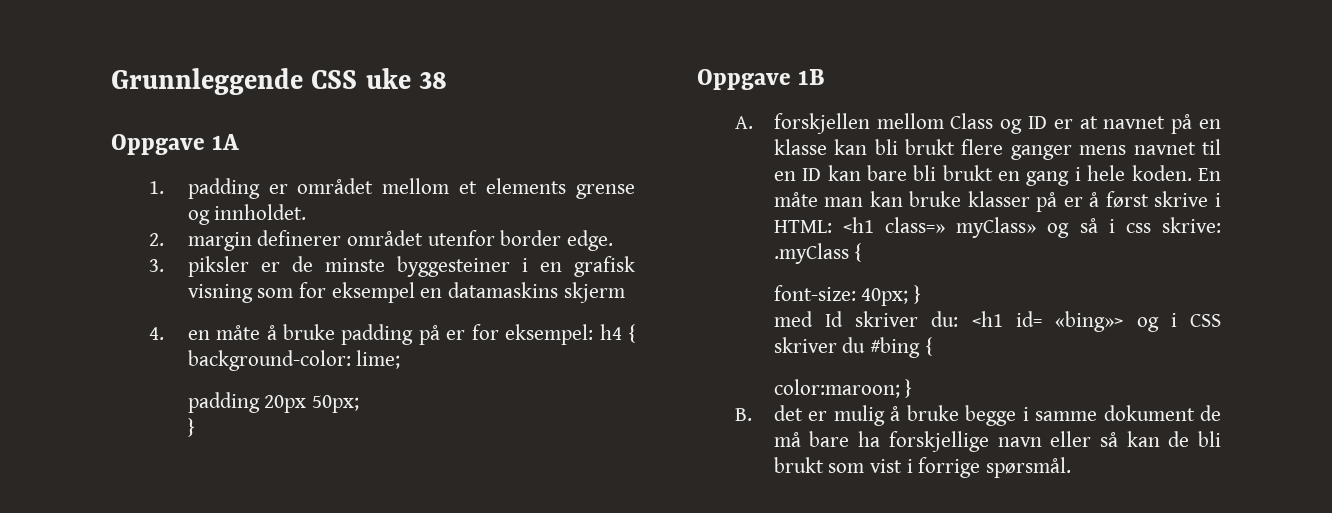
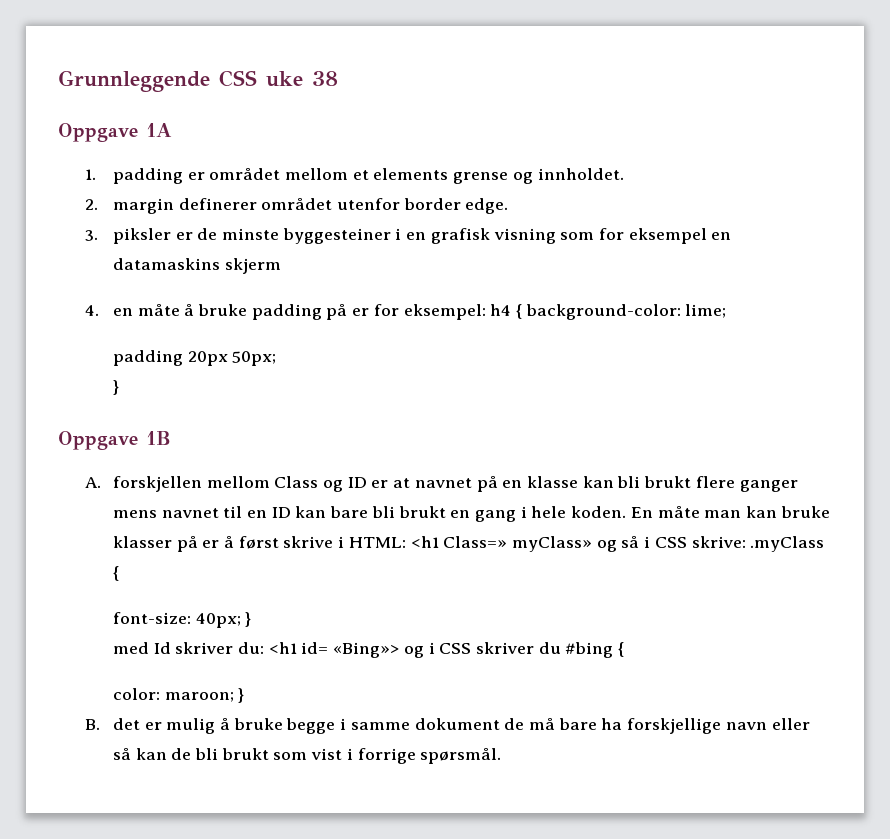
[885,217,946,233] class=» -> [443,536,508,548] Class=»
[1125,223,1151,233] css -> [654,537,687,548] CSS
[1055,311,1124,332] «bing»> -> [333,642,400,658] «Bing»>
[773,379,900,398] color:maroon; -> [112,688,234,702] color: maroon;

